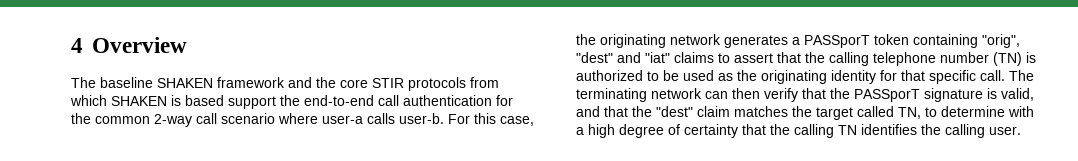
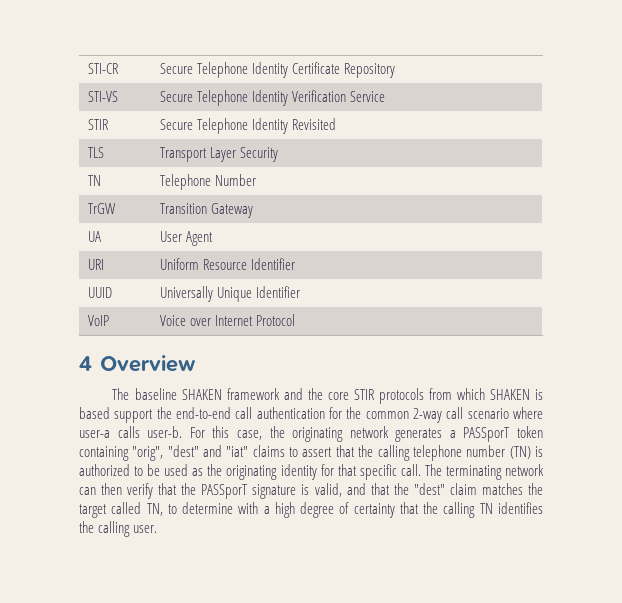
(71, 45) none -> [87,63,119,74] [159,62,395,78] [87,91,118,102] [159,90,385,106] [87,119,109,130] [159,118,336,134] [87,147,104,158] [159,147,278,162] [87,175,101,186] [159,174,256,190] [87,203,116,214] [159,203,253,218] [87,231,101,242] [159,231,213,246] [87,259,104,270] [159,258,295,270] [87,287,112,298] [159,286,300,302] [87,315,109,326] [159,314,295,326] STI-CR | Secure Telephone Identity Certificate Repository // STI-VS | Secure Telephone Identity Verification Service // STIR | Secure Telephone Identity Revisited // TLS | Transport Layer Security // TN | Telephone Number // TrGW | Transition Gateway // UA | User Agent // URI | Uniform Resource Identifier // UUID | Universally Unique Identifier // VoIP | Voice over Internet Protocol //

